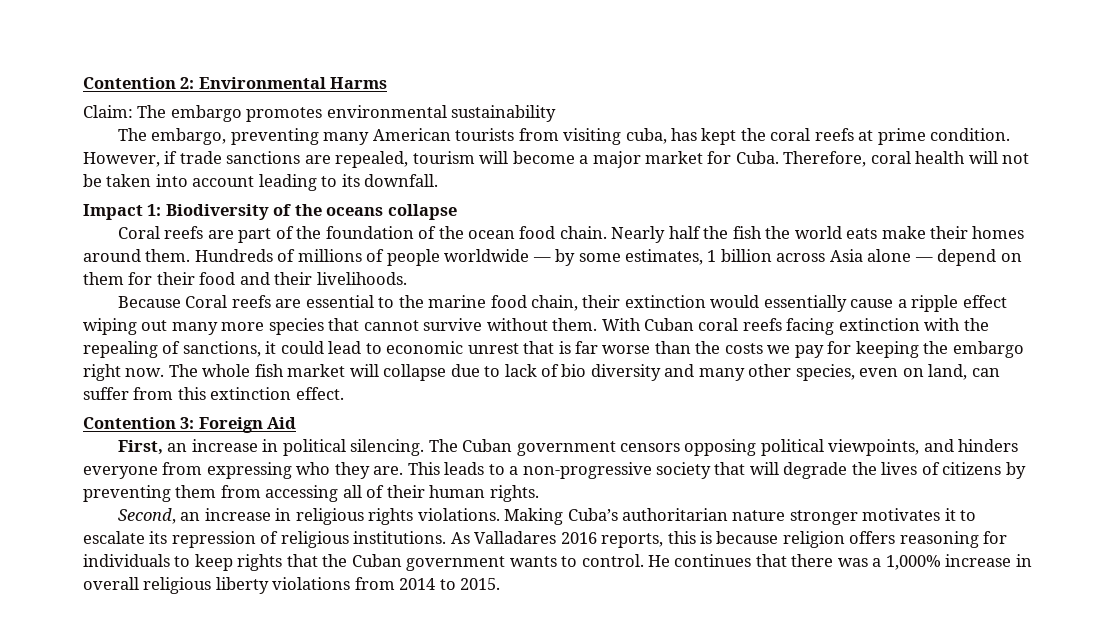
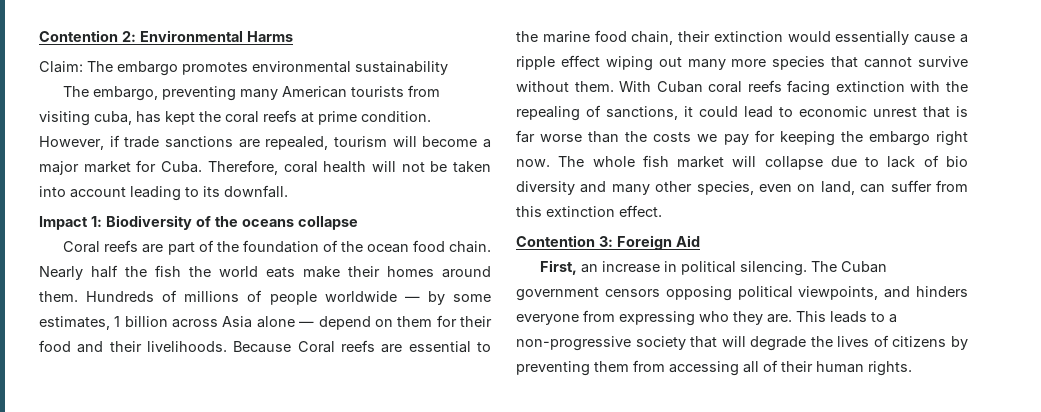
(407, 278) // -> (227, 346) none
[117,508,977,525] [83,531,1008,548] [83,554,1032,571] [83,577,501,594] // Second, an increase in religious rights violations. Making Cuba’s authoritarian nature stronger motivates it to escalate its repression of religious institutions. As Valladares 2016 reports, this is because religion offers reasoning for individuals to keep rights that the Cuban government wants to control. He continues that there was a 1,000% increase in overall religious liberty violations from 2014 to 2015. -> (912, 368) none

